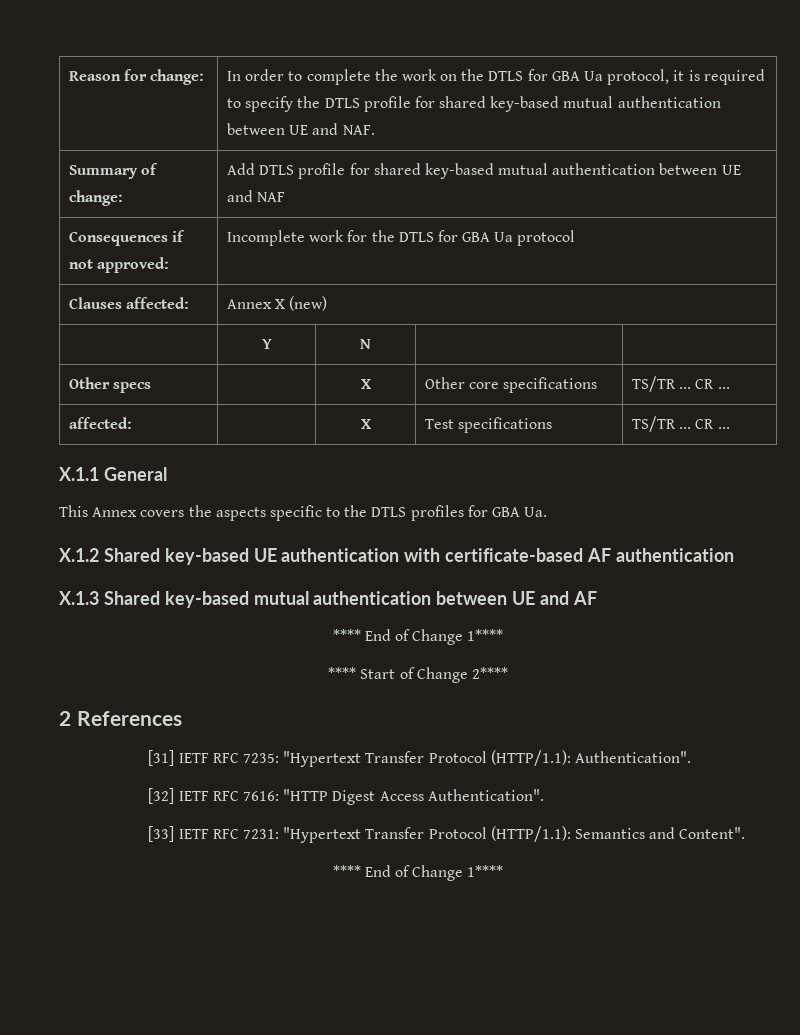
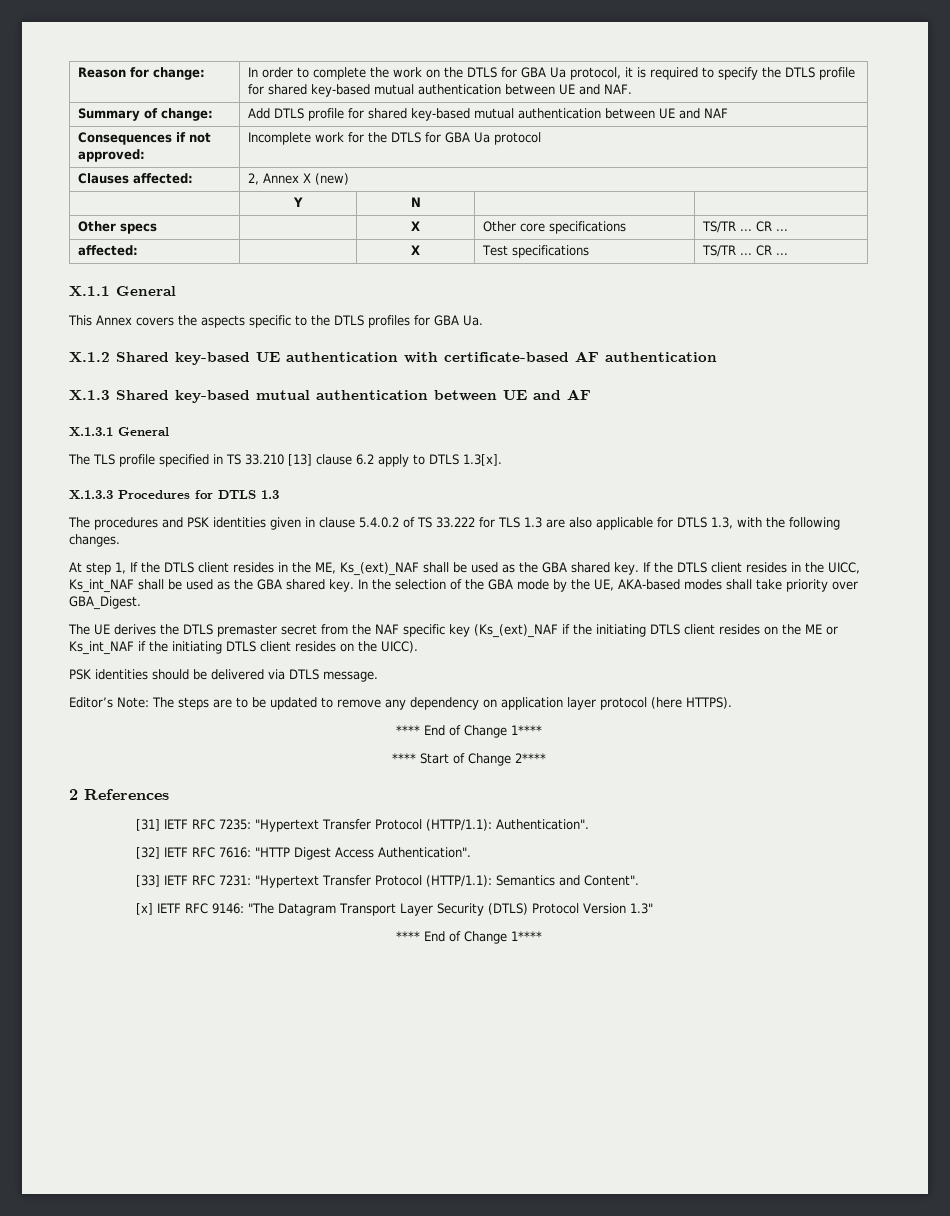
(190, 303) none -> [248,173,260,185] 2,
(597, 598) none -> [69,427,169,436] [68,454,502,467] [69,490,279,499] [68,517,840,530] [69,534,120,547] [69,562,860,576] [69,579,858,593] [69,596,141,610] [68,624,838,638] [69,641,418,655] [69,669,378,682] [69,697,732,710] // X.1.3.1 General // The TLS profile specified in TS 33.210 [13] clause 6.2 apply to DTLS 1.3[x]. // X.1.3.3 Procedures for DTLS 1.3 // The procedures and PSK identities given in clause 5.4.0.2 of TS 33.222 for TLS 1.3 are also applicable for DTLS 1.3, with the following changes. // At step 1, If the DTLS client resides in the ME, Ks_(ext)_NAF shall be used as the GBA shared key. If the DTLS client resides in the UICC, Ks_int_NAF shall be used as the GBA shared key. In the selection of the GBA mode by the UE, AKA-based modes shall take priority over GBA_Digest. // The UE derives the DTLS premaster secret from the NAF specific key (Ks_(ext)_NAF if the initiating DTLS client resides on the ME or Ks_int_NAF if the initiating DTLS client resides on the UICC). // PSK identities should be delivered via DTLS message. // Editor’s Note: The steps are to be updated to remove any dependency on application layer protocol (here HTTPS).
(746, 833) none -> [135,903,653,916] // [x] IETF RFC 9146: "The Datagram Transport Layer Security (DTLS) Protocol Version 1.3"

